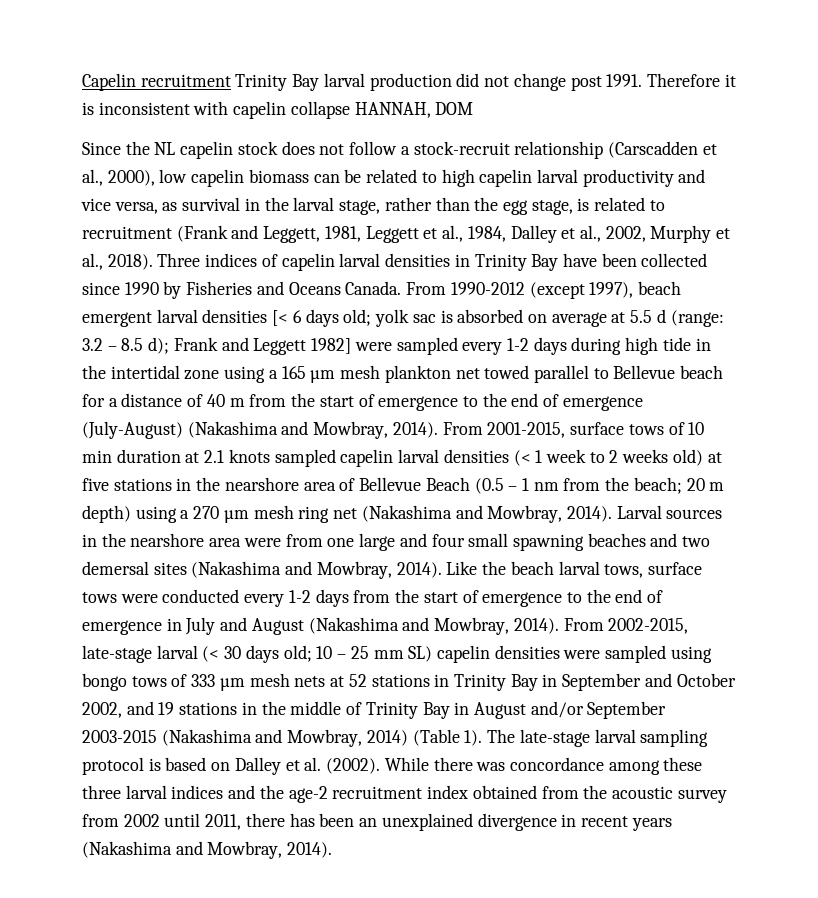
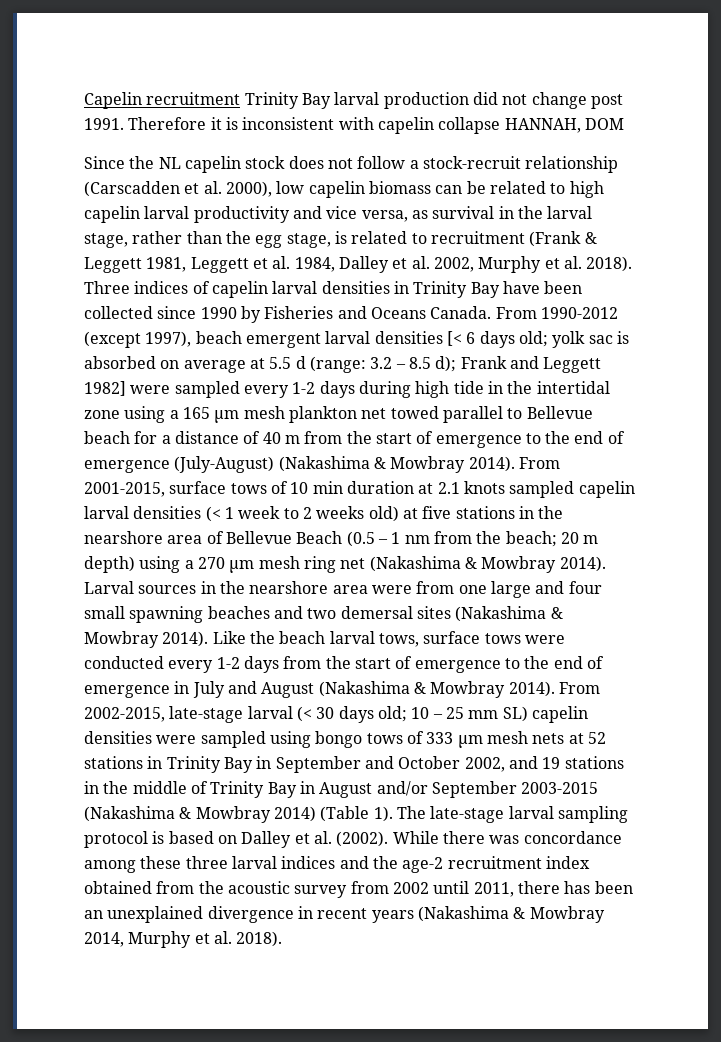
[82,169,103,186] al., -> [203,181,222,194] al.
[231,225,321,243] and Leggett, -> [584,232,597,244] [84,257,142,273] & Leggett
[442,225,464,242] al., -> [272,256,291,269] al.
[579,225,601,242] al., -> [411,256,430,269] al.
[82,253,103,270] al., -> [563,256,582,269] al.
[281,421,389,439] and Mowbray, -> [373,456,466,473] & Mowbray
[455,505,563,523] and Mowbray, -> [464,556,557,573] & Mowbray
[285,561,392,579] and Mowbray, -> [550,607,563,619] [84,631,159,648] & Mowbray
[402,617,510,635] and Mowbray, -> [413,681,506,698] & Mowbray
[255,729,363,747] and Mowbray, -> [179,806,271,823] & Mowbray
[175,841,333,859] and Mowbray, 2014). -> [513,906,605,923] [84,931,283,948] & Mowbray 2014, Murphy et al. 2018).

